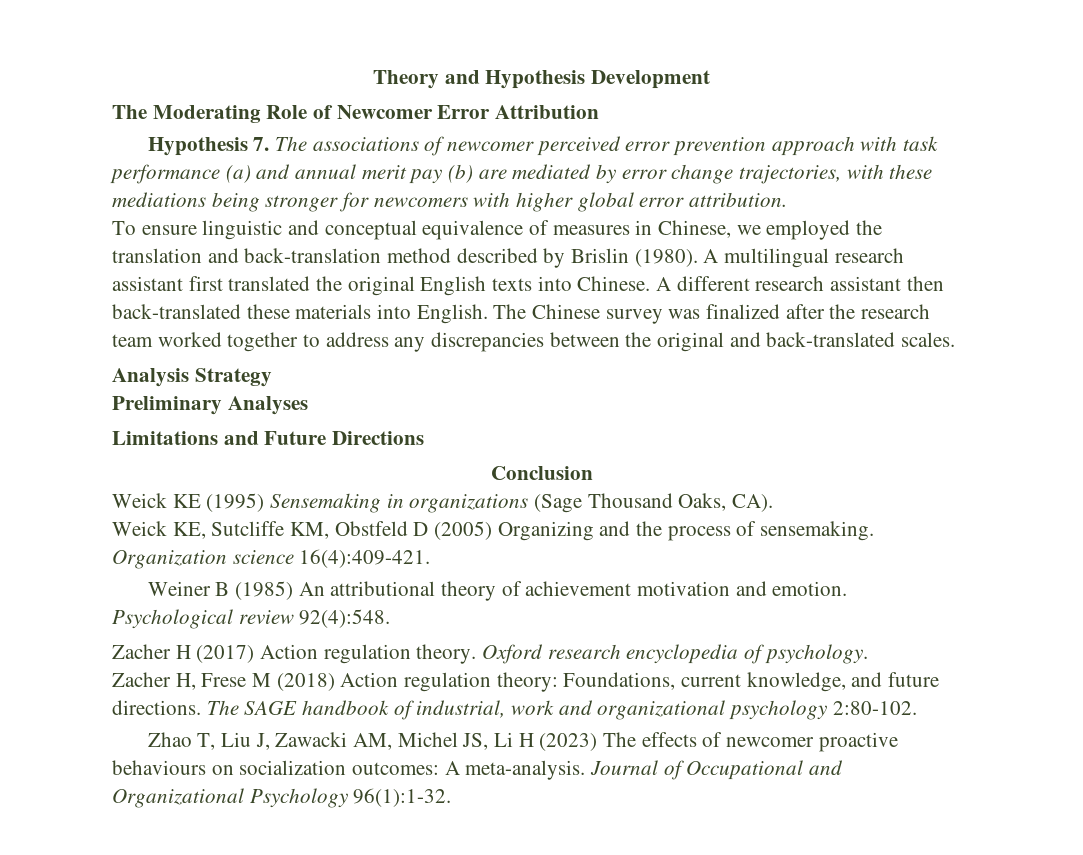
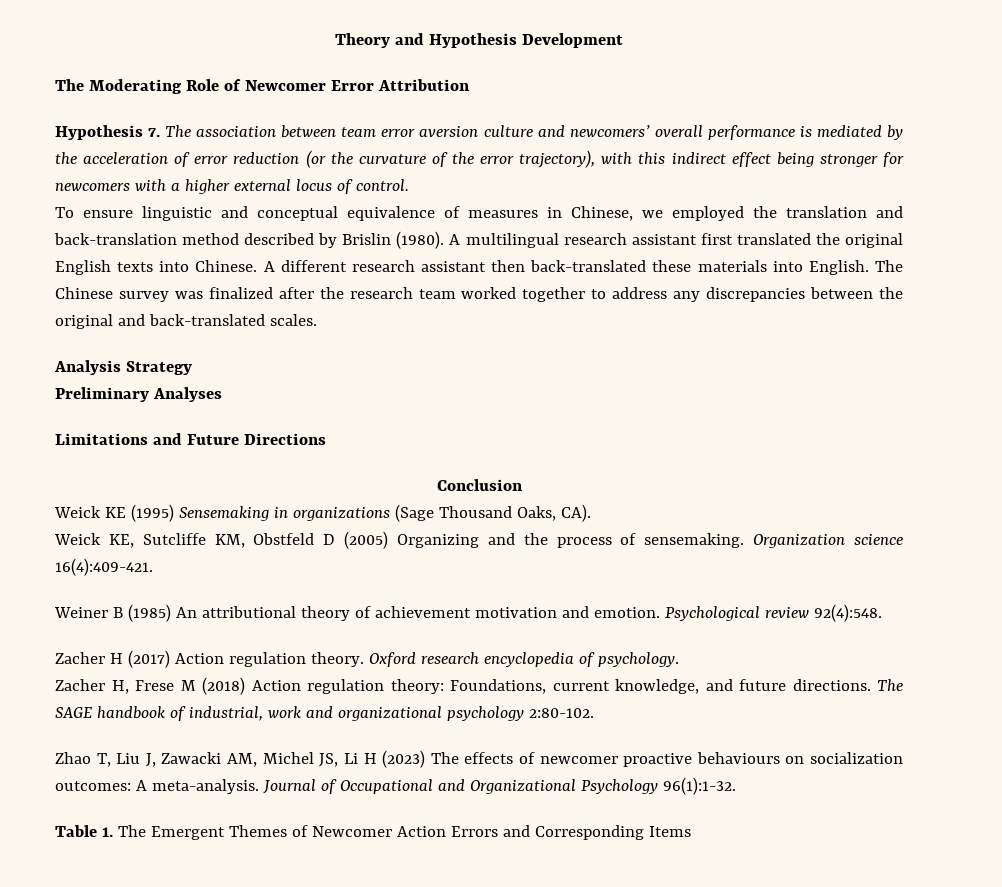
[312,136,938,156] [110,164,933,184] [112,192,206,207] associations of newcomer perceived error prevention approach with task performance (a) and annual merit pay (b) are mediated by error change trajectories, with these mediations -> [196,125,904,140] [55,150,771,168] association between team error aversion culture and newcomers’ overall performance is mediated by the acceleration of error reduction (or the curvature of the error trajectory), with this indirect effect
[516,192,788,212] higher global error attribution. -> [170,179,409,194] a higher external locus of control.
(452, 797) none -> [55,825,691,840] // Table 1. The Emergent Themes of Newcomer Action Errors and Corresponding Items

